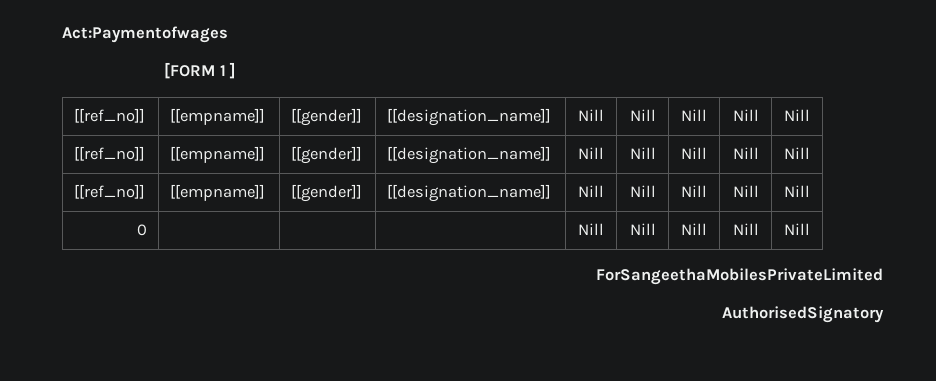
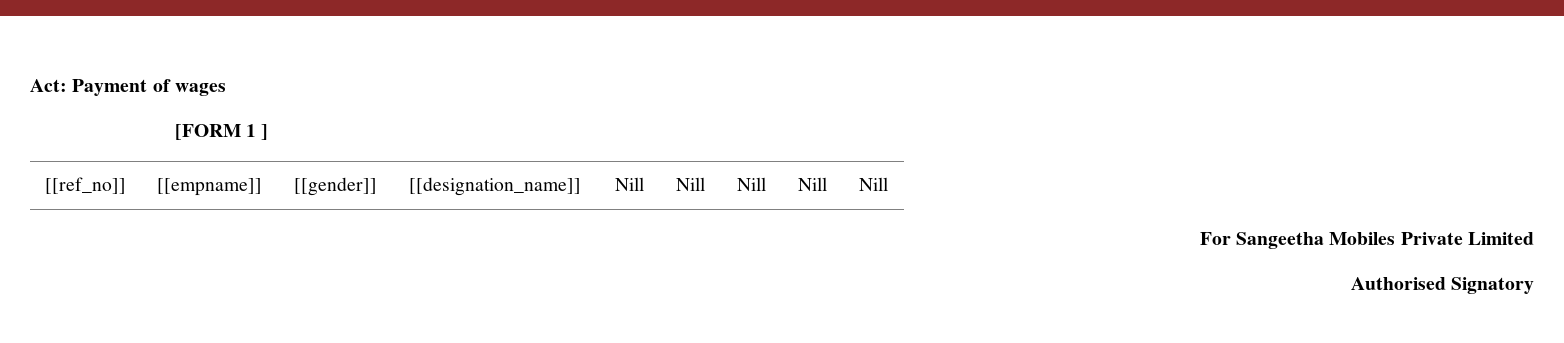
[62,26,228,43] Act:Paymentofwages -> [30,79,226,96] Act: Payment of wages
[74,146,146,161] [170,146,266,163] [291,146,363,164] [387,146,552,164] [578,147,604,159] [629,147,656,159] [681,147,707,159] [732,147,759,159] [784,147,810,159] [74,184,146,199] [170,184,266,201] [291,184,363,202] [387,184,552,202] [578,185,604,197] [629,185,656,197] [681,185,707,197] [732,185,759,197] [784,185,810,197] [136,224,147,236] [578,223,604,235] [629,223,656,235] [681,223,707,235] [732,223,759,235] [784,223,810,235] [596,268,883,285] [722,306,884,323] // [[ref_no]] | [[empname]] | [[gender]] | [[designation_name]] | Nill | Nill | Nill | Nill | Nill // [[ref_no]] | [[empname]] | [[gender]] | [[designation_name]] | Nill | Nill | Nill | Nill | Nill // 0 | | | | Nill | Nill | Nill | Nill | Nill // ForSangeethaMobilesPrivateLimited // AuthorisedSignatory -> [1199,232,1535,249] [1350,277,1535,294] // For Sangeetha Mobiles Private Limited // Authorised Signatory

